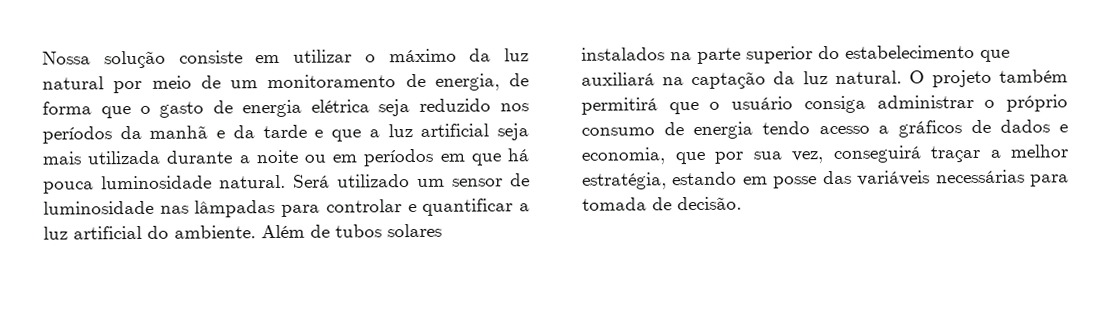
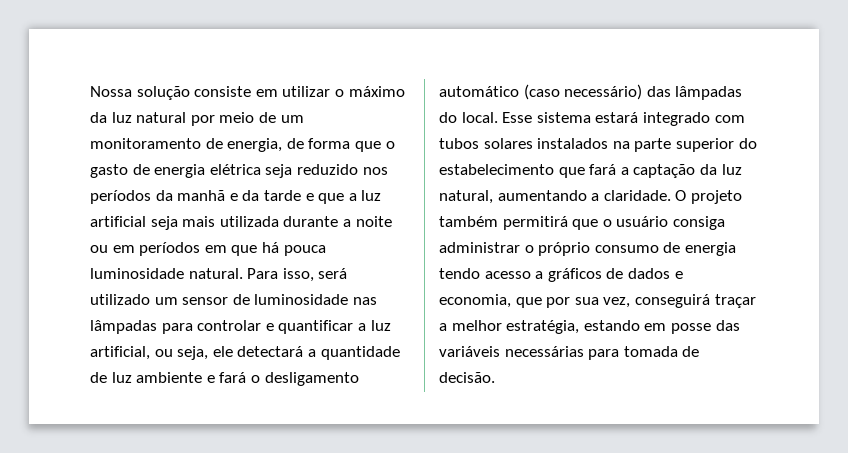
[293,174,330,188] Será -> [247,268,348,282] Para isso, será
[73,224,330,240] artificial do ambiente. Além de -> [90,346,400,360] [90,372,359,386] [439,84,743,100] [439,112,745,126] artificial, ou seja, ele detectará a quantidade de luz ambiente e fará o desligamento automático (caso necessário) das lâmpadas do local. Esse sistema estará integrado com
[581,72,685,86] auxiliará na -> [589,164,629,175] fará a
[834,70,902,85] natural. -> [439,190,671,204] natural, aumentando a claridade.

